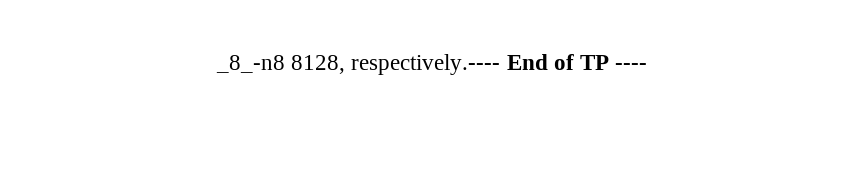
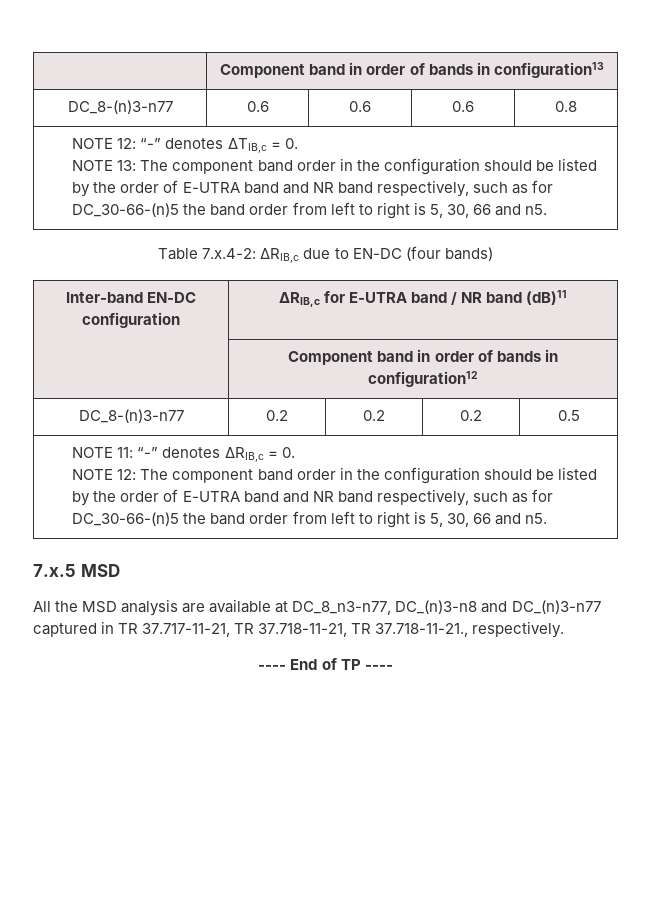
[215,54,501,75] _8_-n8 8128, respectively.---- -> [220,62,604,78] [67,100,173,114] [246,101,269,112] [349,101,371,112] [452,101,474,112] [555,101,577,112] [72,138,298,153] [72,158,597,175] [72,180,553,197] [72,202,547,219] [158,246,493,263] [65,292,197,303] [82,312,180,328] [278,290,568,307] [288,349,558,365] [367,371,478,387] [78,409,184,423] [266,410,288,421] [363,410,385,421] [460,410,482,421] [557,410,580,421] [72,447,295,462] [72,467,597,484] [72,489,553,506] [72,511,547,528] [33,564,120,577] [33,599,601,616] [33,621,565,638] [258,665,287,670] | Component band in order of bands in configuration13 // DC_8-(n)3-n77 | 0.6 | 0.6 | 0.6 | 0.8 // NOTE 12: “-” denotes ΔTIB,c = 0. // NOTE 13: The component band order in the configuration should be listed by the order of E-UTRA band and NR band respectively, such as for DC_30-66-(n)5 the band order from left to right is 5, 30, 66 and n5. // Table 7.x.4-2: ΔRIB,c due to EN-DC (four bands) // Inter-band EN-DC configuration | ΔRIB,c for E-UTRA band / NR band (dB)11 // | Component band in order of bands in configuration12 // DC_8-(n)3-n77 | 0.2 | 0.2 | 0.2 | 0.5 // NOTE 11: “-” denotes ΔRIB,c = 0. // NOTE 12: The component band order in the configuration should be listed by the order of E-UTRA band and NR band respectively, such as for DC_30-66-(n)5 the band order from left to right is 5, 30, 66 and n5. // 7.x.5 MSD // All the MSD analysis are available at DC_8_n3-n77, DC_(n)3-n8 and DC_(n)3-n77 captured in TR 37.717-11-21, TR 37.718-11-21, TR 37.718-11-21., respectively. // ----

